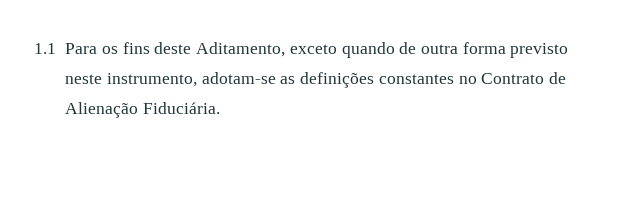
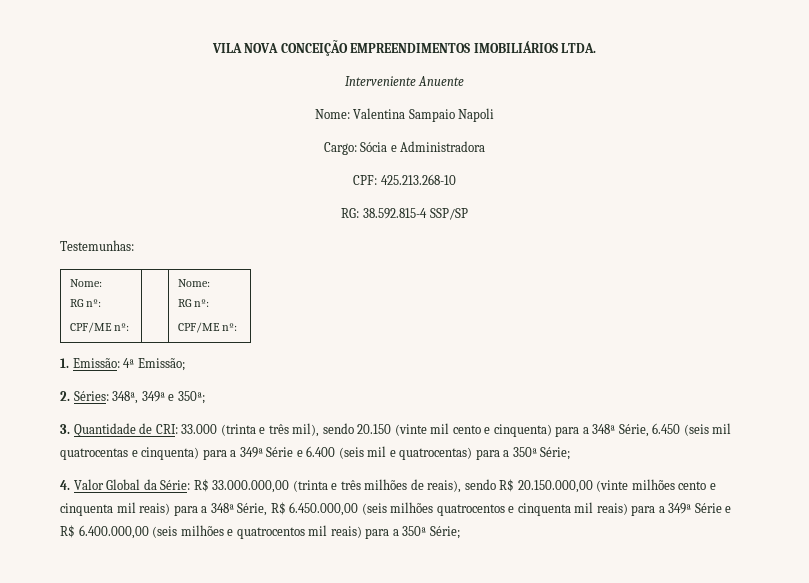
[34,42,569,58] [65,72,566,88] [65,102,220,118] 1.1 Para os fins deste Aditamento, exceto quando de outra forma previsto neste instrumento, adotam-se as definições constantes no Contrato de Alienação Fiduciária. -> [211,40,597,56] [344,76,465,86] [314,108,495,122] [323,141,486,155] [353,174,456,185] [341,208,468,220] [60,240,134,251] [70,279,103,287] [70,299,102,307] [70,322,130,333] [178,279,211,287] [178,299,210,307] [178,322,238,333] [60,358,185,371] [60,391,205,404] [60,423,732,437] [60,446,571,460] [60,479,716,493] [60,502,732,516] [60,525,460,539] VILA NOVA CONCEIÇÃO EMPREENDIMENTOS IMOBILIÁRIOS LTDA. // Interveniente Anuente // Nome: Valentina Sampaio Napoli // Cargo: Sócia e Administradora // CPF: 425.213.268-10 // RG: 38.592.815-4 SSP/SP // Testemunhas: // Nome: // RG nº: // CPF/ME nº: | | Nome: // RG nº: // CPF/ME nº: // 1. Emissão: 4ª Emissão; // 2. Séries: 348ª, 349ª e 350ª; // 3. Quantidade de CRI: 33.000 (trinta e três mil), sendo 20.150 (vinte mil cento e cinquenta) para a 348ª Série, 6.450 (seis mil quatrocentas e cinquenta) para a 349ª Série e 6.400 (seis mil e quatrocentas) para a 350ª Série; // 4. Valor Global da Série: R$ 33.000.000,00 (trinta e três milhões de reais), sendo R$ 20.150.000,00 (vinte milhões cento e cinquenta mil reais) para a 348ª Série, R$ 6.450.000,00 (seis milhões quatrocentos e cinquenta mil reais) para a 349ª Série e R$ 6.400.000,00 (seis milhões e quatrocentos mil reais) para a 350ª Série;

